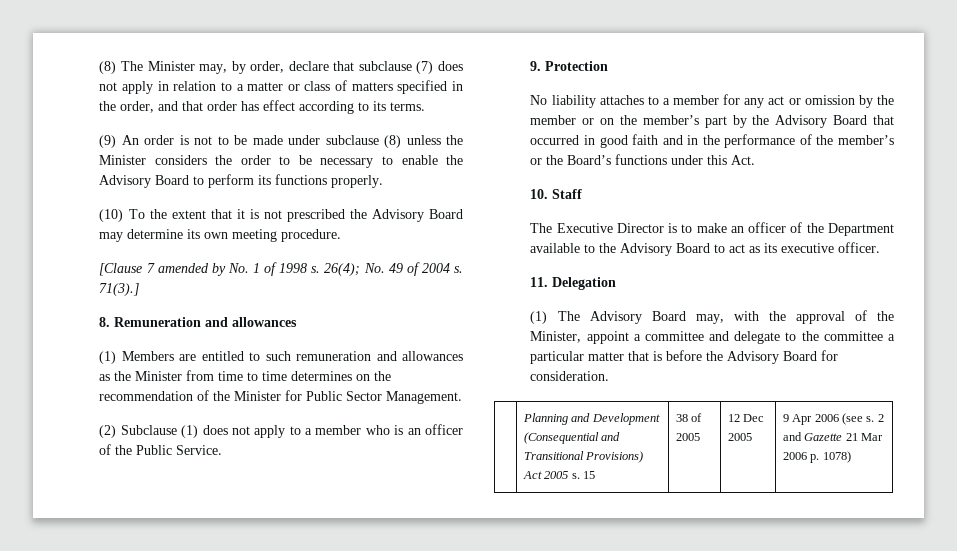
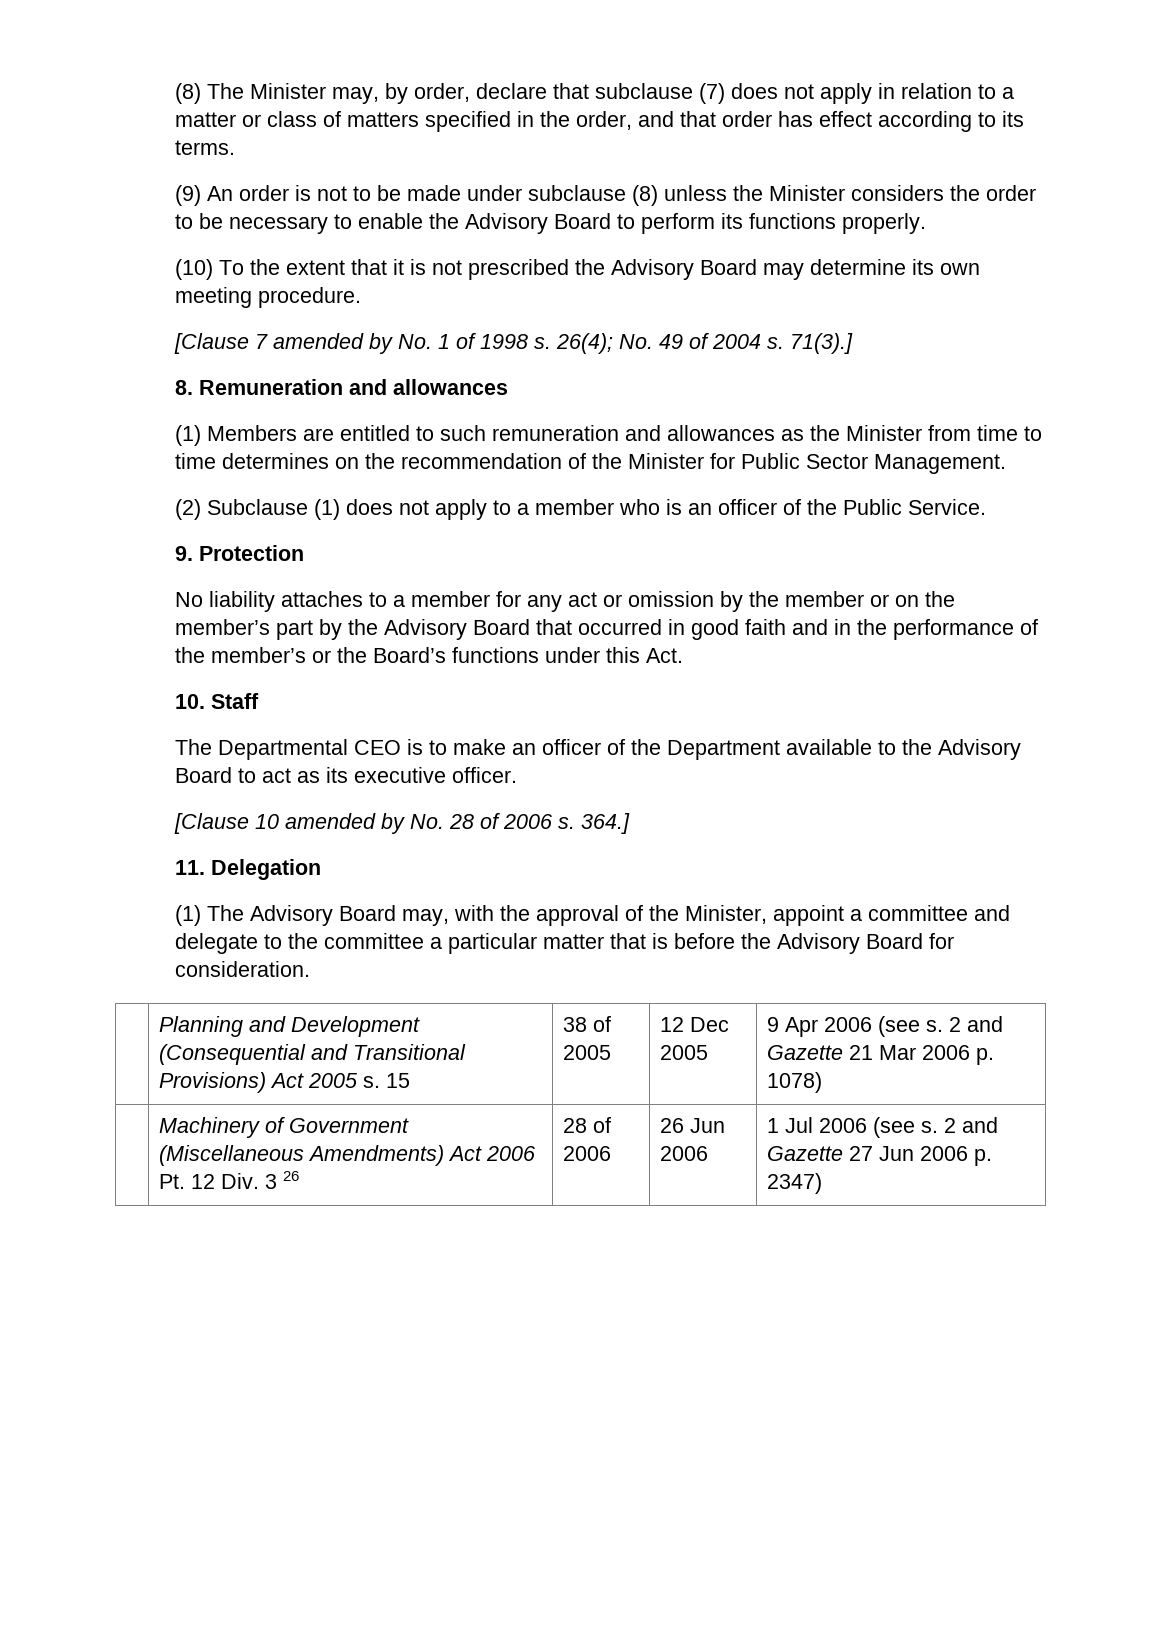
[556,223,664,233] Executive Director -> [218,739,402,760] Departmental CEO
(881, 247) none -> [174,813,631,834] // [Clause 10 amended by No. 28 of 2006 s. 364.]
(851, 457) none -> [159,1117,410,1138] [159,1145,536,1166] [159,1171,300,1189] [563,1117,612,1133] [563,1146,612,1161] [660,1118,726,1133] [660,1146,709,1161] [767,1117,999,1138] [767,1146,993,1166] [767,1173,823,1194] // | Machinery of Government (Miscellaneous Amendments) Act 2006 Pt. 12 Div. 3 26 | 28 of 2006 | 26 Jun 2006 | 1 Jul 2006 (see s. 2 and Gazette 27 Jun 2006 p. 2347)

